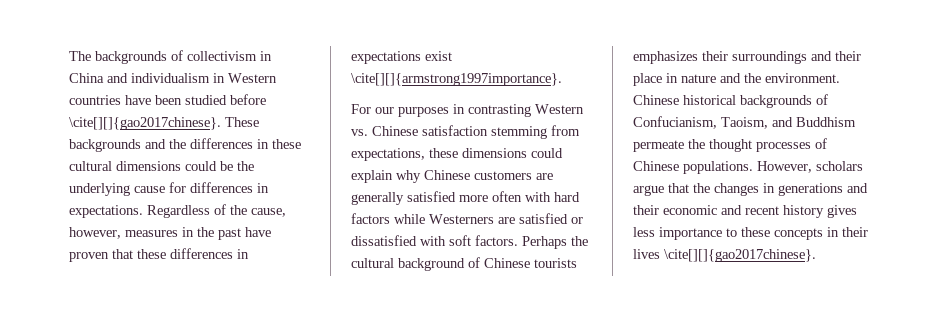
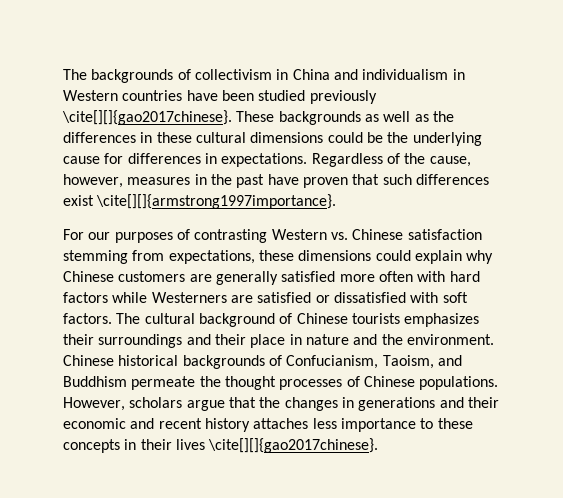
[230,94,266,105] before -> [309,90,377,104] previously
[145,139,166,149] and -> [364,111,429,122] as well as
[137,248,249,259] [351,51,421,64] these differences in expectations -> [382,174,489,185] such differences
[453,104,465,114] in -> [176,229,190,240] of
[522,236,588,249] Perhaps the -> [116,313,141,324] The
[827,205,857,218] gives -> [253,418,309,429] attaches

